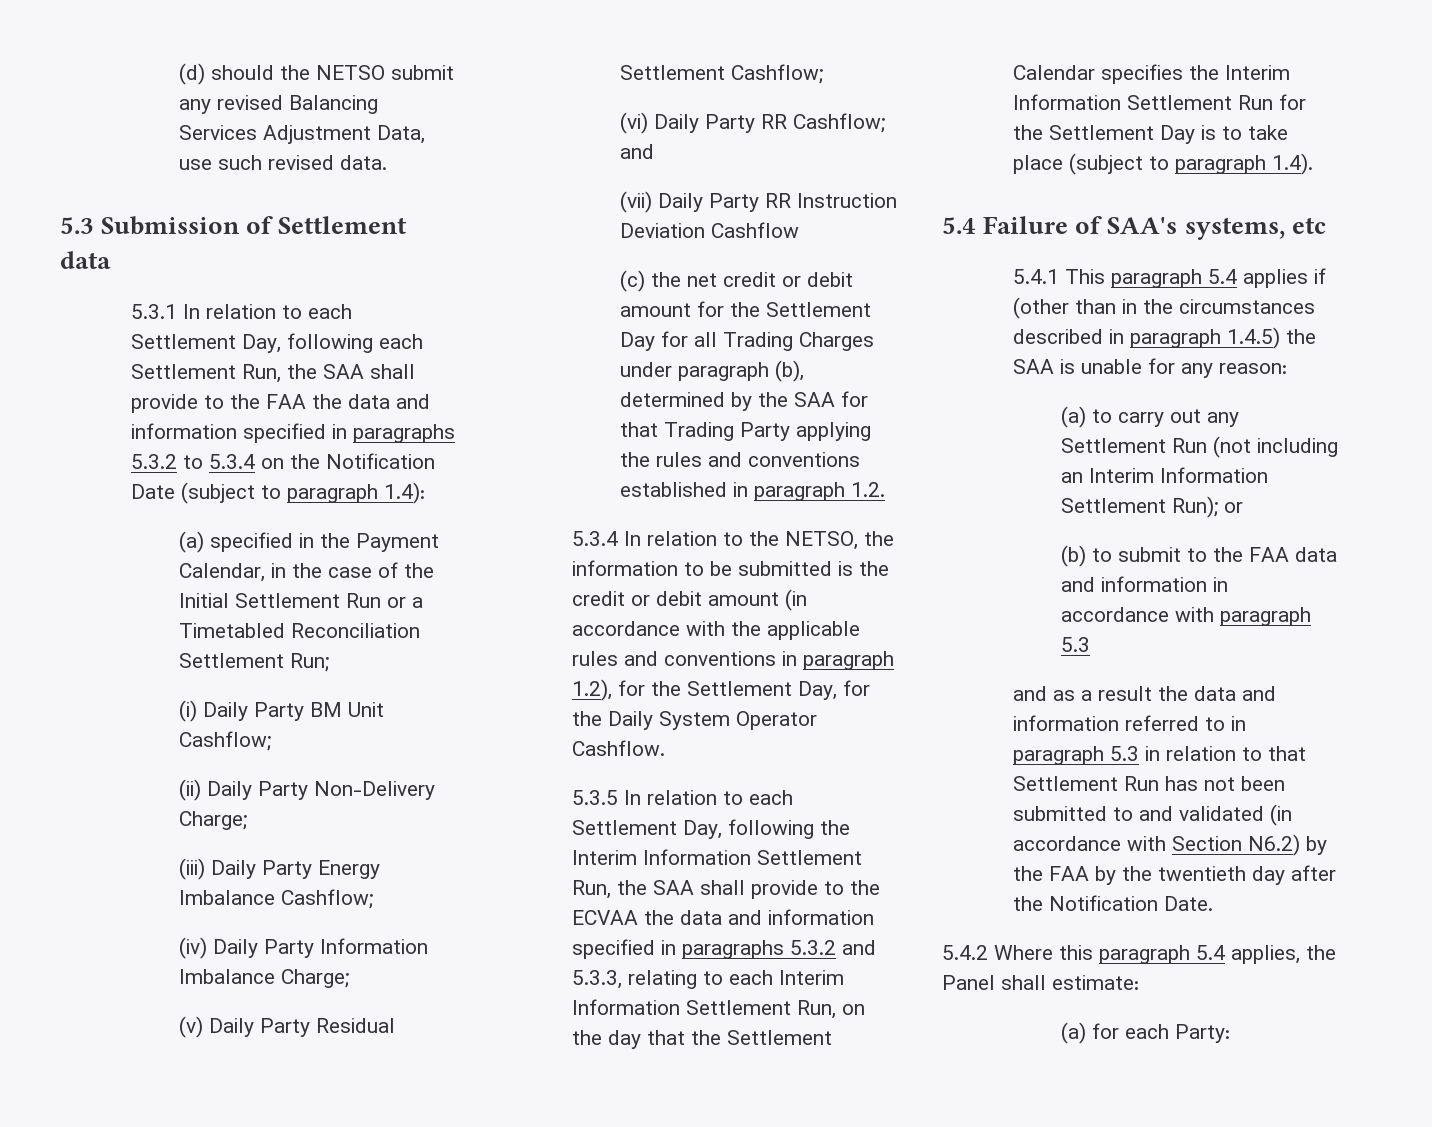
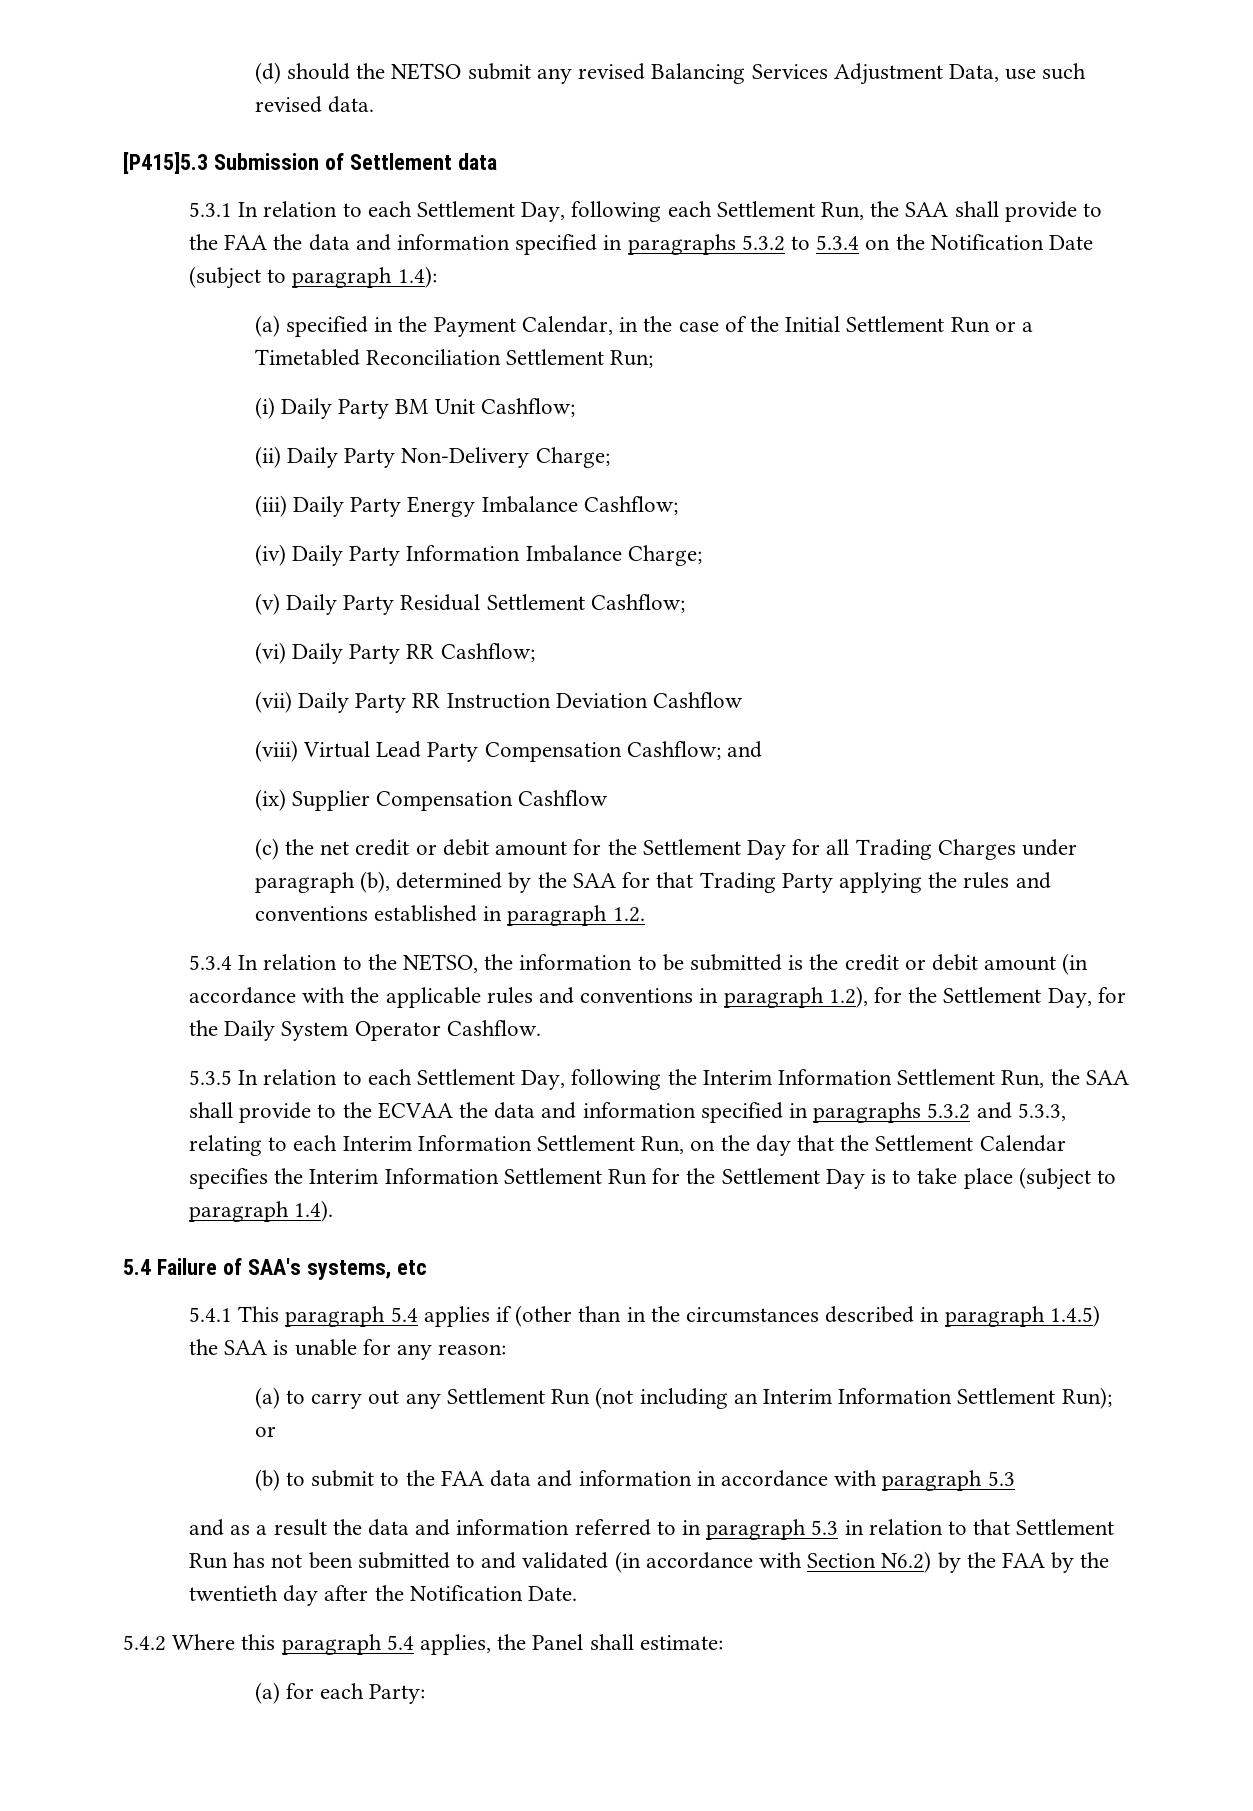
[60,217,94,234] 5.3 -> [123,152,208,174] [P415]5.3
[620,144,655,159] and -> (535, 652) none
(800, 230) none -> [254,740,763,762] [254,789,609,811] // (viii) Virtual Lead Party Compensation Cashflow; and // (ix) Supplier Compensation Cashflow

